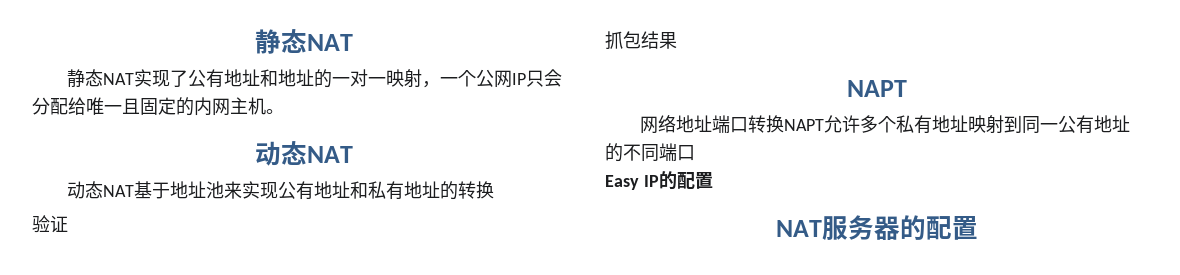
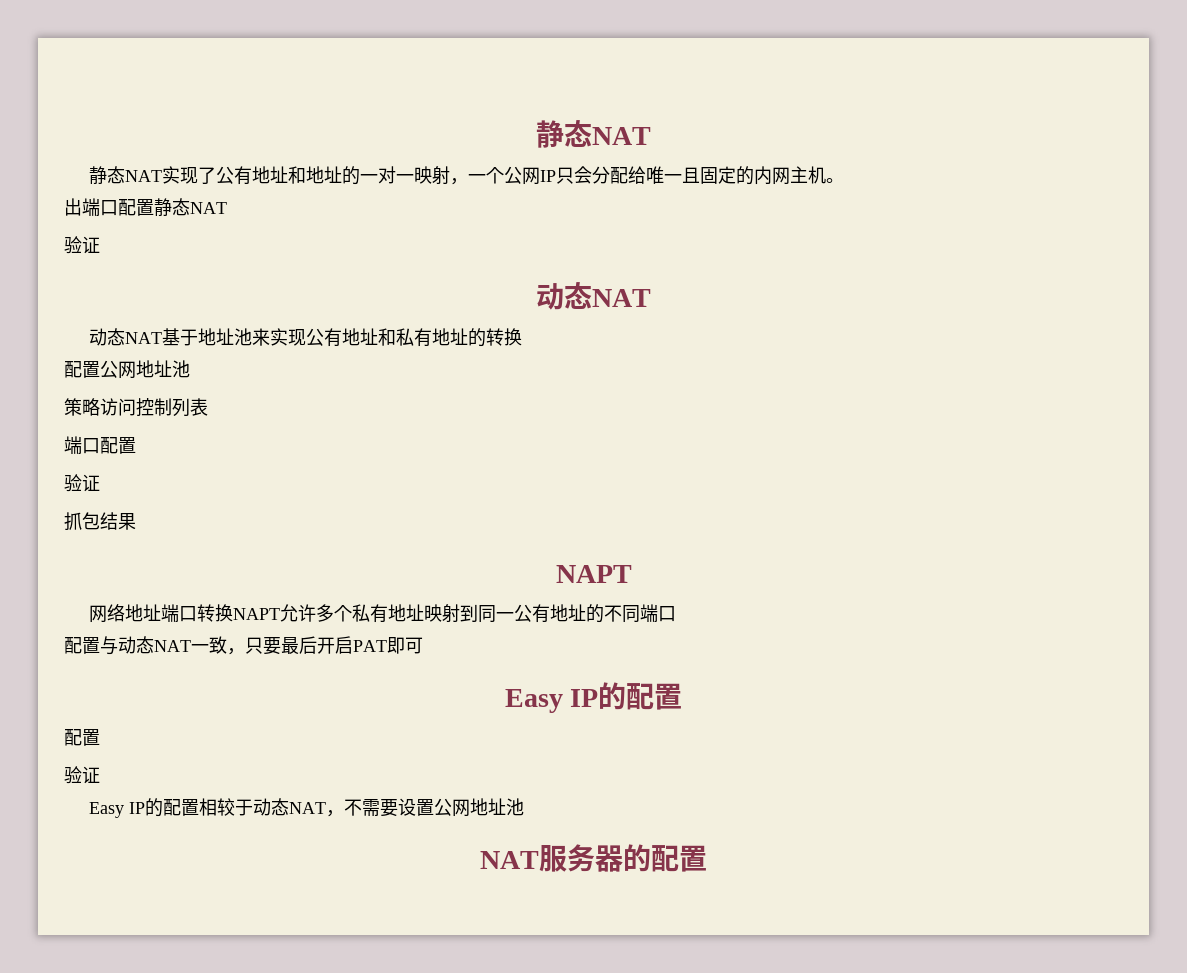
(284, 111) none -> [64,198,227,216] [64,236,100,254] // 出端口配置静态NAT // 验证
(495, 190) none -> [64,360,190,379] [64,398,208,417] [64,436,136,454] // 配置公网地址池 // 策略访问控制列表 // 端口配置
[605,171,713,190] Easy IP的配置 -> [64,636,423,655] [504,682,683,713] [64,729,100,746] [64,766,100,784] [89,798,525,818] 配置与动态NAT一致，只要最后开启PAT即可 // Easy IP的配置 // 配置 // 验证 // Easy IP的配置相较于动态NAT，不需要设置公网地址池

